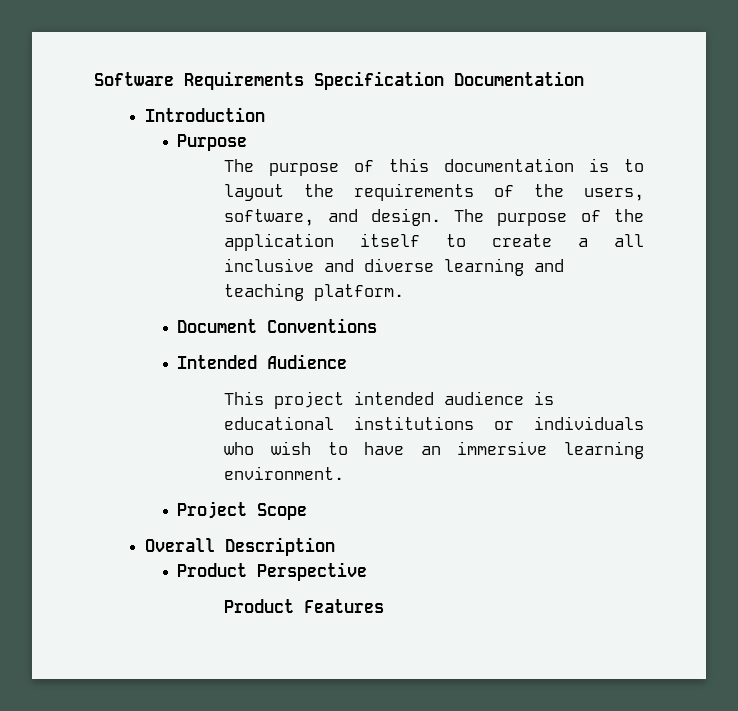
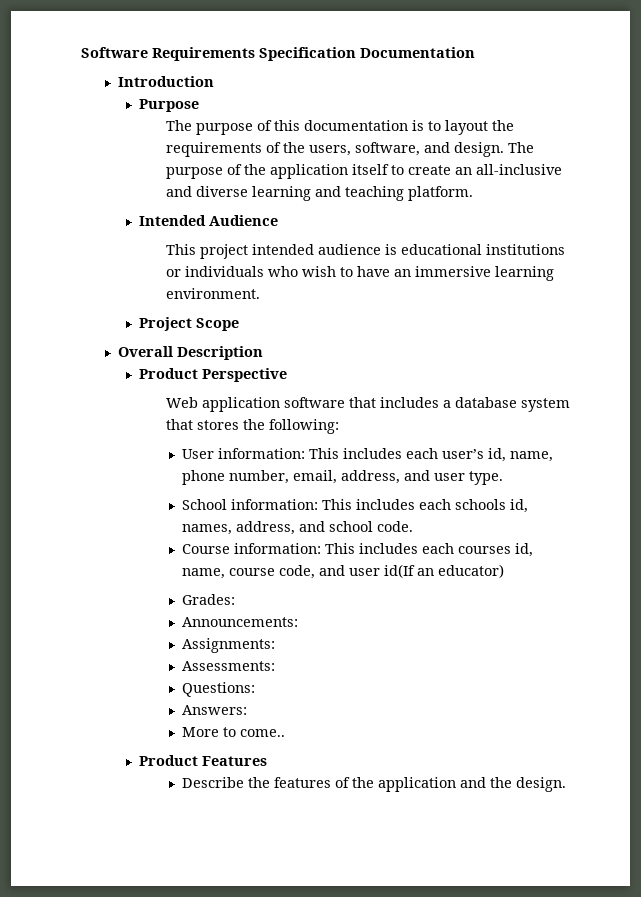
[578,234,644,247] [224,258,315,272] a all inclusive -> [454,164,562,175] an all-inclusive
[177,318,378,333] // Document Conventions -> (473, 193) none
[224,599,385,613] Product Features -> [165,397,570,412] [165,419,339,434] [181,448,553,462] [181,470,503,485] [181,499,528,513] [181,521,413,535] [181,543,533,557] [181,564,504,579] [181,594,235,605] [181,617,298,627] [181,638,275,653] [181,661,275,671] [181,682,255,697] [181,705,247,715] [181,727,285,737] [139,755,268,766] [181,777,566,792] Web application software that includes a database system that stores the following: // User information: This includes each user’s id, name, phone number, email, address, and user type. // School information: This includes each schools id, names, address, and school code. // Course information: This includes each courses id, name, course code, and user id(If an educator) // Grades: // Announcements: // Assignments: // Assessments: // Questions: // Answers: // More to come.. // Product Features // Describe the features of the application and the design.

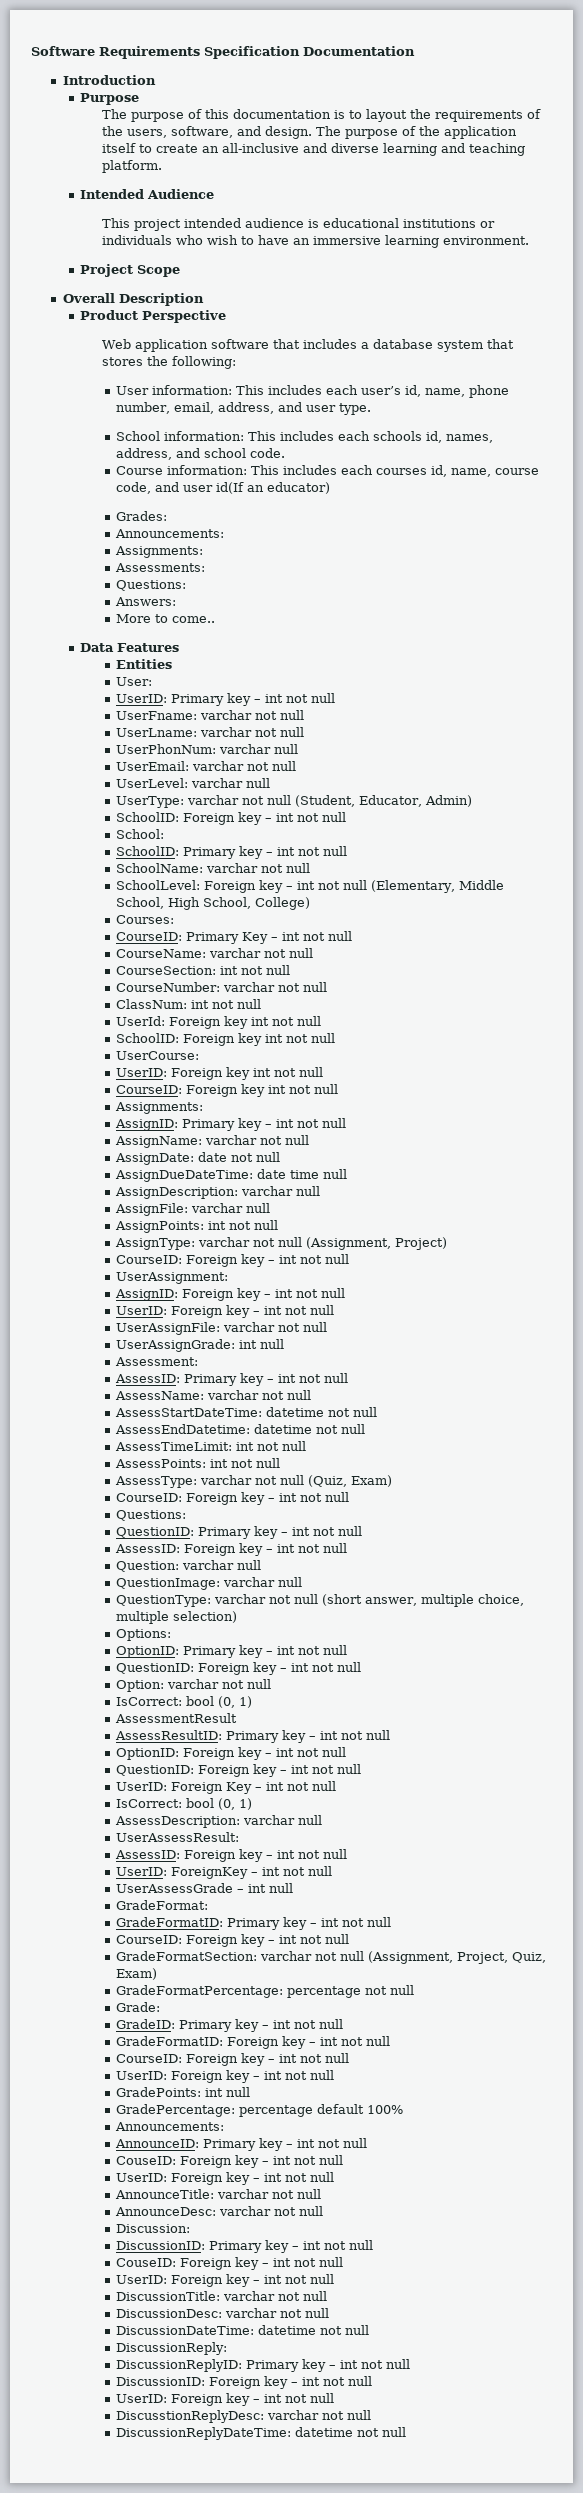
[139,755,199,766] Product -> [80,643,115,652] Data
[181,777,566,792] Describe the features of the application and the design. -> [116,659,173,669] [116,677,153,686] [116,693,336,706] [116,710,305,720] [116,727,305,737] [116,744,299,754] [116,761,297,771] [116,778,271,788] [116,795,473,808] [116,812,347,825] [116,829,165,839] [116,846,348,859] [116,863,311,873] [116,880,505,893] [116,897,311,910] [116,915,175,924] [116,931,353,944] [116,948,314,958] [116,965,291,975] [116,982,328,992] [116,999,262,1009] [116,1016,322,1029] [116,1033,336,1046] [116,1051,200,1060] [116,1067,324,1080] [116,1084,339,1097] [115,1102,204,1114] [115,1118,347,1131] [115,1135,310,1148] [115,1152,281,1165] [115,1169,348,1182] [115,1186,321,1199] [115,1203,271,1216] [115,1220,279,1233] [115,1237,448,1250] [116,1254,350,1267] [116,1272,229,1284] [115,1288,346,1301] [116,1305,335,1318] [116,1322,328,1335] [116,1339,285,1352] [115,1357,199,1366] [115,1373,349,1386] [115,1390,312,1400] [115,1407,378,1417] [115,1424,366,1434] [115,1441,307,1451] [115,1458,281,1468] [115,1475,393,1488] [116,1492,350,1505] [116,1510,187,1521] [116,1526,363,1539] [115,1543,348,1556] [116,1560,262,1572] [116,1577,303,1590] [116,1594,525,1607] [116,1611,238,1624] [116,1629,172,1641] [116,1645,348,1658] [116,1662,362,1675] [116,1679,272,1692] [116,1696,253,1708] [115,1713,238,1723] [115,1730,391,1743] [116,1747,347,1760] [116,1764,362,1777] [116,1781,337,1794] [116,1798,253,1810] [115,1815,323,1828] [116,1832,240,1842] [115,1849,348,1862] [116,1866,333,1879] [116,1883,294,1893] [116,1900,209,1910] [116,1917,392,1930] [116,1934,350,1947] [116,1951,547,1964] [116,1968,158,1980] [116,1985,415,1998] [116,2002,161,2012] [116,2019,344,2032] [116,2036,391,2049] [116,2053,350,2066] [116,2070,335,2083] [116,2087,251,2097] [116,2104,404,2117] [115,2122,225,2131] [115,2138,368,2151] [116,2155,344,2168] [116,2172,335,2185] [115,2189,322,2199] [115,2206,324,2216] [116,2224,191,2233] [116,2240,374,2253] [116,2257,344,2270] [116,2274,335,2287] [116,2291,328,2301] [116,2308,330,2318] [116,2325,370,2335] [116,2342,228,2355] [116,2359,411,2372] [116,2376,373,2389] [116,2393,335,2406] [116,2410,372,2423] [116,2427,407,2440] Entities // User: // UserID: Primary key – int not null // UserFname: varchar not null // UserLname: varchar not null // UserPhonNum: varchar null // UserEmail: varchar not null // UserLevel: varchar null // UserType: varchar not null (Student, Educator, Admin) // SchoolID: Foreign key – int not null // School: // SchoolID: Primary key – int not null // SchoolName: varchar not null // SchoolLevel: Foreign key – int not null (Elementary, Middle School, High School, College) // Courses: // CourseID: Primary Key – int not null // CourseName: varchar not null // CourseSection: int not null // CourseNumber: varchar not null // ClassNum: int not null // UserId: Foreign key int not null // SchoolID: Foreign key int not null // UserCourse: // UserID: Foreign key int not null // CourseID: Foreign key int not null // Assignments: // AssignID: Primary key – int not null // AssignName: varchar not null // AssignDate: date not null // AssignDueDateTime: date time null // AssignDescription: varchar null // AssignFile: varchar null // AssignPoints: int not null // AssignType: varchar not null (Assignment, Project) // CourseID: Foreign key – int not null // UserAssignment: // AssignID: Foreign key – int not null // UserID: Foreign key – int not null // UserAssignFile: varchar not null // UserAssignGrade: int null // Assessment: // AssessID: Primary key – int not null // AssessName: varchar not null // AssessStartDateTime: datetime not null // AssessEndDatetime: datetime not null // AssessTimeLimit: int not null // AssessPoints: int not null // AssessType: varchar not null (Quiz, Exam) // CourseID: Foreign key – int not null // Questions: // QuestionID: Primary key – int not null // AssessID: Foreign key – int not null // Question: varchar null // QuestionImage: varchar null // QuestionType: varchar not null (short answer, multiple choice, multiple selection) // Options: // OptionID: Primary key – int not null // QuestionID: Foreign key – int not null // Option: varchar not null // IsCorrect: bool (0, 1) // AssessmentResult // AssessResultID: Primary key – int not null // OptionID: Foreign key – int not null // QuestionID: Foreign key – int not null // UserID: Foreign Key – int not null // IsCorrect: bool (0, 1) // AssessDescription: varchar null // UserAssessResult: // AssessID: Foreign key – int not null // UserID: ForeignKey – int not null // UserAssessGrade – int null // GradeFormat: // GradeFormatID: Primary key – int not null // CourseID: Foreign key – int not null // GradeFormatSection: varchar not null (Assignment, Project, Quiz, Exam) // GradeFormatPercentage: percentage not null // Grade: // GradeID: Primary key – int not null // GradeFormatID: Foreign key – int not null // CourseID: Foreign key – int not null // UserID: Foreign key – int not null // GradePoints: int null // GradePercentage: percentage default 100% // Announcements: // AnnounceID: Primary key – int not null // CouseID: Foreign key – int not null // UserID: Foreign key – int not null // AnnounceTitle: varchar not null // AnnounceDesc: varchar not null // Discussion: // DiscussionID: Primary key – int not null // CouseID: Foreign key – int not null // UserID: Foreign key – int not null // DiscussionTitle: varchar not null // DiscussionDesc: varchar not null // DiscussionDateTime: datetime not null // DiscussionReply: // DiscussionReplyID: Primary key – int not null // DiscussionID: Foreign key – int not null // UserID: Foreign key – int not null // DiscusstionReplyDesc: varchar not null // DiscussionReplyDateTime: datetime not null

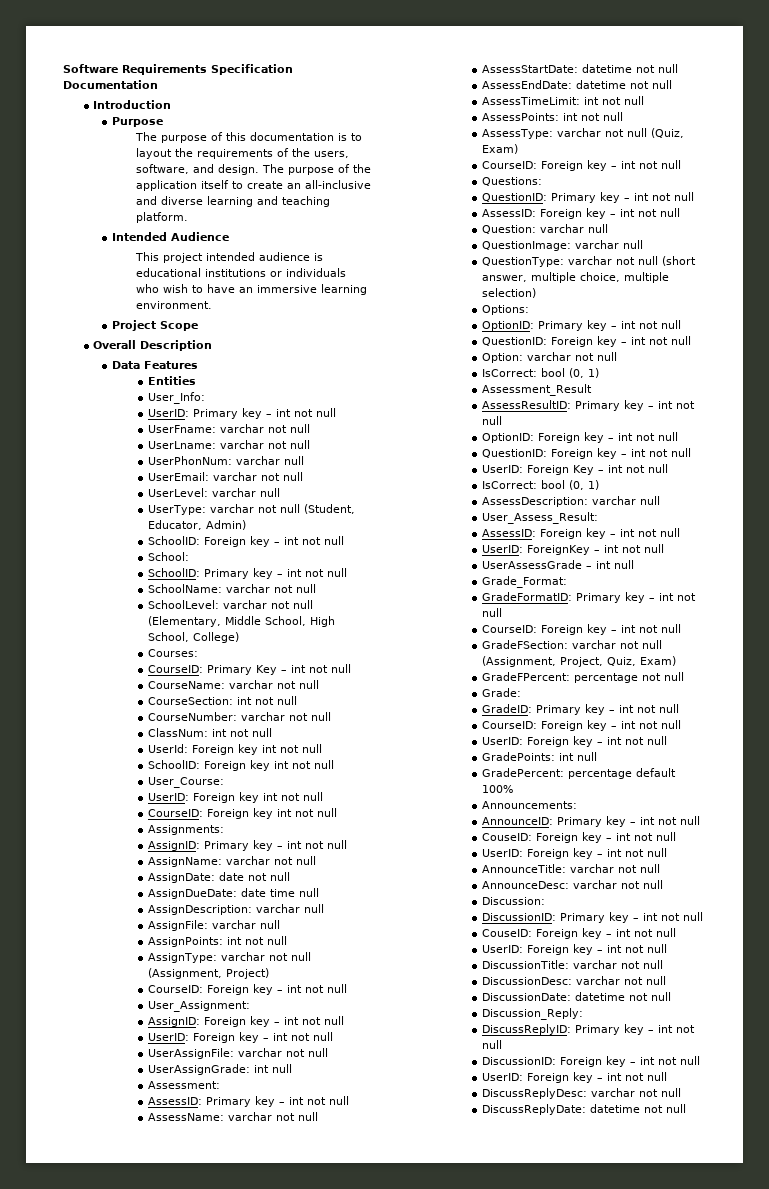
[80,310,227,323] [102,339,515,352] [102,356,237,369] [116,385,510,398] [116,402,372,415] [116,431,494,443] [116,448,286,460] [116,465,540,477] [116,482,331,494] [116,511,168,521] [115,529,225,538] [115,546,204,558] [115,563,206,572] [116,580,187,591] [115,597,177,606] [116,614,216,623] // Product Perspective // Web application software that includes a database system that stores the following: // User information: This includes each user’s id, name, phone number, email, address, and user type. // School information: This includes each schools id, names, address, and school code. // Course information: This includes each courses id, name, course code, and user id(If an educator) // Grades: // Announcements: // Assignments: // Assessments: // Questions: // Answers: // More to come.. -> (213, 345) none
[116,677,153,686] User: -> [148,392,206,404] User_Info:
[204,880,316,893] Foreign key – int -> [223,600,268,609] varchar
[116,1051,200,1060] UserCourse: -> [148,777,225,788] User_Course:
[115,1170,254,1182] AssignDueDateTime: -> [148,889,238,899] AssignDueDate:
[116,1272,229,1284] UserAssignment: -> [148,1001,251,1012] User_Assignment:
[115,1407,378,1417] [115,1424,251,1434] AssessStartDateTime: datetime not null // AssessEndDatetime: -> [482,64,679,73] [482,80,573,89] AssessStartDate: datetime not null // AssessEndDate:
[115,1713,238,1723] AssessmentResult -> [482,384,593,396] Assessment_Result
[116,1832,240,1842] UserAssessResult: -> [482,512,599,524] User_Assess_Result:
[116,1900,209,1910] GradeFormat: -> [482,576,568,588] Grade_Format:
[116,1951,258,1961] GradeFormatSection: -> [482,640,569,649] GradeFSection:
[116,1985,284,1998] GradeFormatPercentage: -> [482,672,571,681] GradeFPercent:
[116,2036,391,2049] // GradeFormatID: Foreign key – int not null -> (680, 708) none
[116,2104,236,2117] GradePercentage: -> [482,768,565,777] GradePercent:
[116,2325,370,2335] [116,2342,228,2355] [116,2359,243,2372] DiscussionDateTime: datetime not null // DiscussionReply: // DiscussionReplyID: -> [482,992,672,1001] [482,1008,584,1020] [482,1024,572,1035] DiscussionDate: datetime not null // Discussion_Reply: // DiscussReplyID:
[116,2410,372,2423] [116,2427,292,2440] DiscusstionReplyDesc: varchar not null // DiscussionReplyDateTime: -> [482,1088,682,1099] [482,1104,587,1115] DiscussReplyDesc: varchar not null // DiscussReplyDate:

